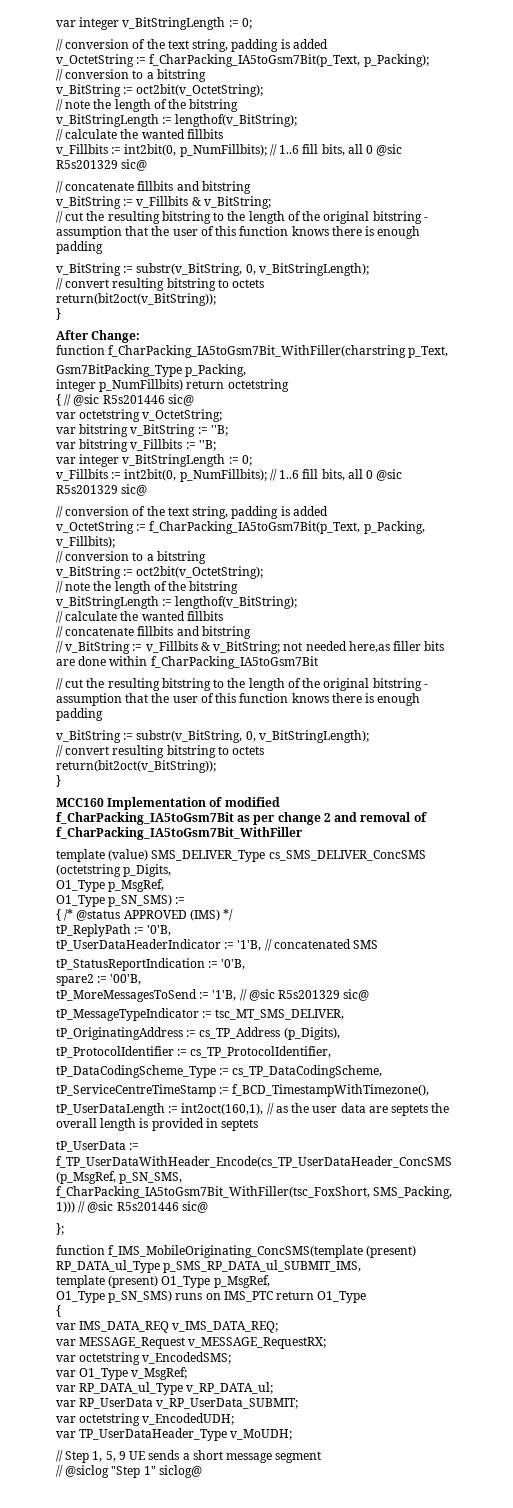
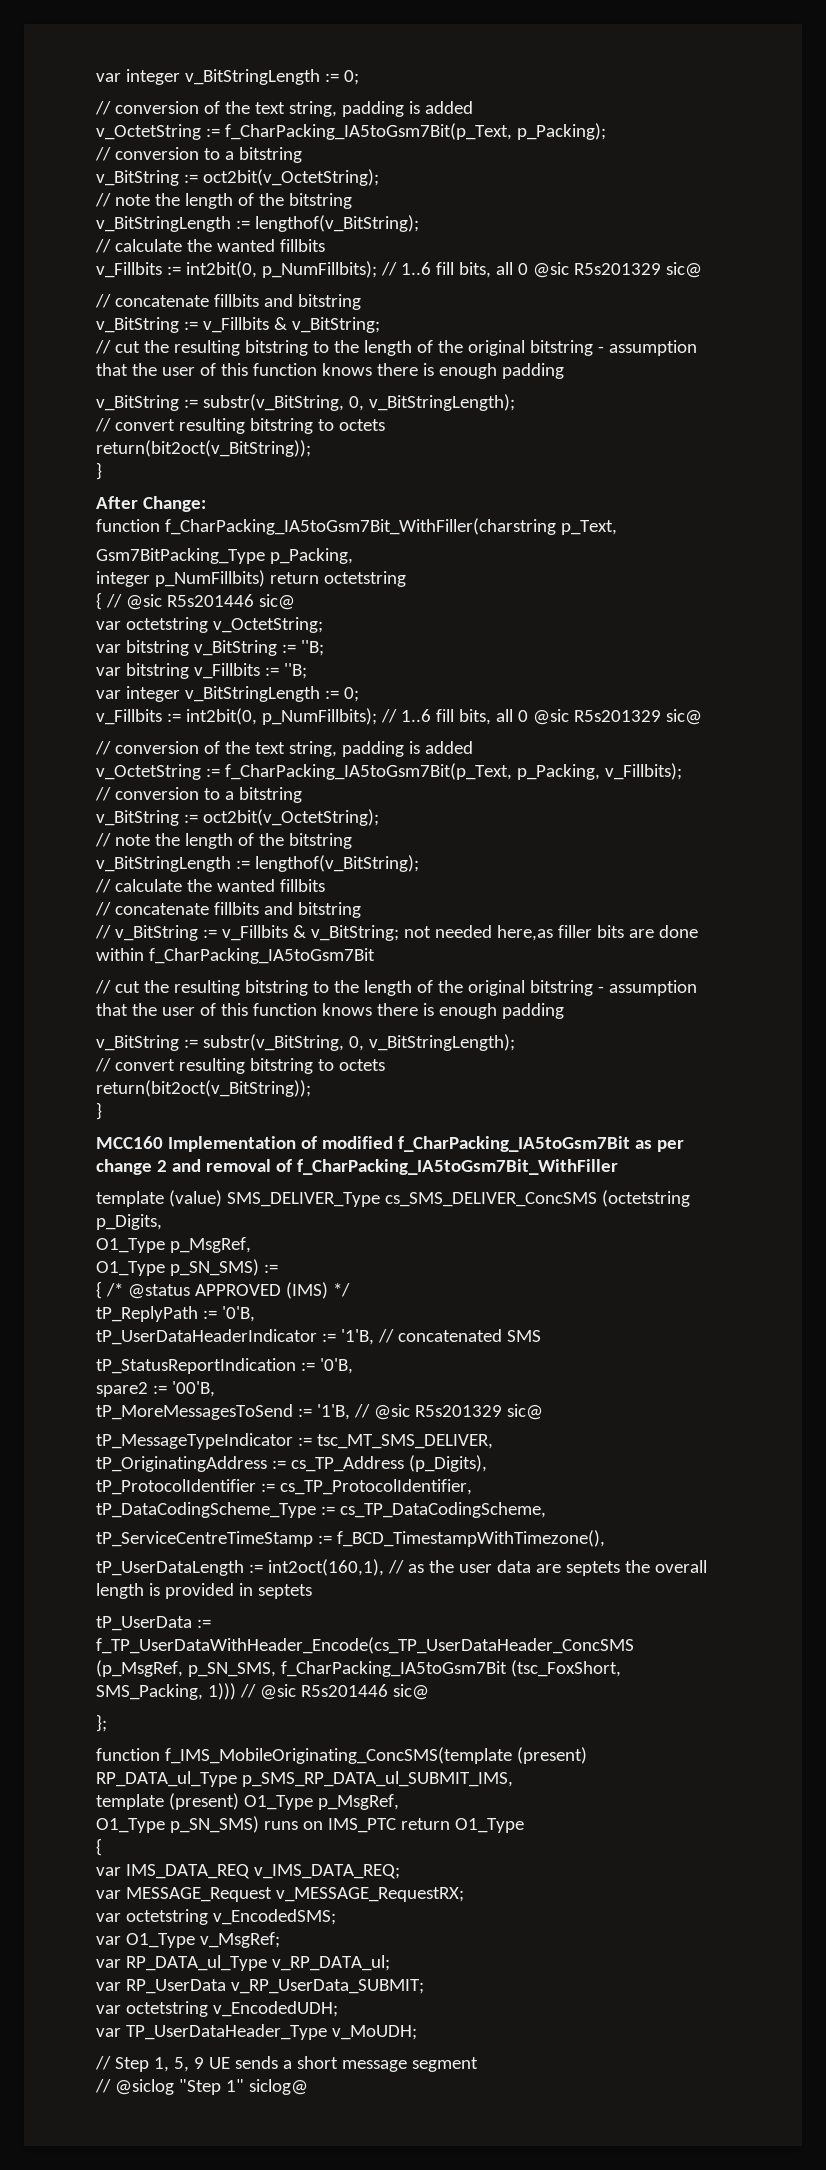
[56,1186,370,1199] f_CharPacking_IA5toGsm7Bit_WithFiller(tsc_FoxShort, -> [280,1660,621,1677] f_CharPacking_IA5toGsm7Bit (tsc_FoxShort,

